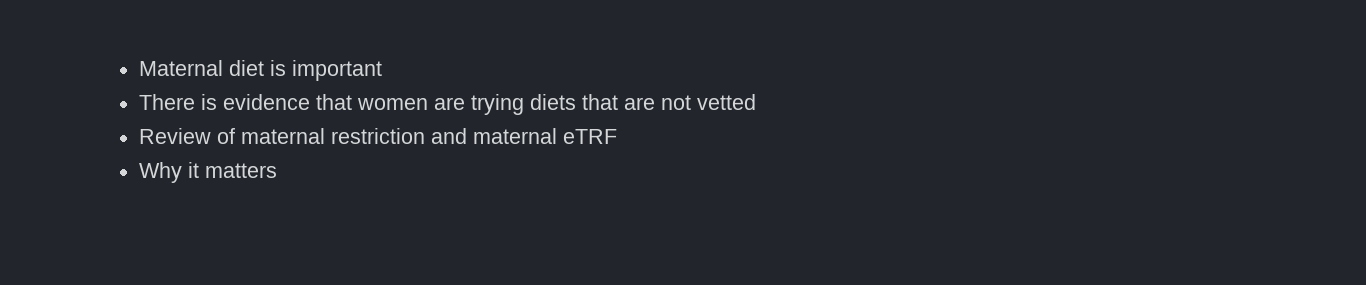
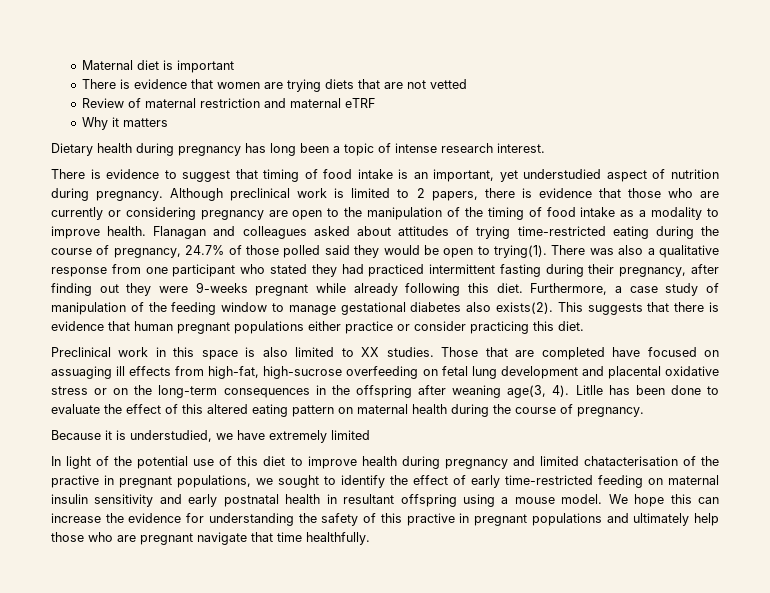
(277, 170) none -> [51,143,545,156] [51,169,719,182] [51,188,719,201] [51,207,720,220] [51,226,719,239] [51,245,720,258] [51,264,720,277] [51,282,719,296] [51,302,719,315] [51,321,584,334] [51,347,720,360] [51,366,720,379] [51,385,720,398] [51,404,644,417] [51,430,370,443] [51,456,719,469] [51,475,719,488] [51,494,719,507] [51,513,720,526] [51,532,370,545] // Dietary health during pregnancy has long been a topic of intense research interest. // There is evidence to suggest that timing of food intake is an important, yet understudied aspect of nutrition during pregnancy. Although preclinical work is limited to 2 papers, there is evidence that those who are currently or considering pregnancy are open to the manipulation of the timing of food intake as a modality to improve health. Flanagan and colleagues asked about attitudes of trying time-restricted eating during the course of pregnancy, 24.7% of those polled said they would be open to trying(1). There was also a qualitative response from one participant who stated they had practiced intermittent fasting during their pregnancy, after finding out they were 9-weeks pregnant while already following this diet. Furthermore, a case study of manipulation of the feeding window to manage gestational diabetes also exists(2). This suggests that there is evidence that human pregnant populations either practice or consider practicing this diet. // Preclinical work in this space is also limited to XX studies. Those that are completed have focused on assuaging ill effects from high-fat, high-sucrose overfeeding on fetal lung development and placental oxidative stress or on the long-term consequences in the offspring after weaning age(3, 4). Litlle has been done to evaluate the effect of this altered eating pattern on maternal health during the course of pregnancy. // Because it is understudied, we have extremely limited // In light of the potential use of this diet to improve health during pregnancy and limited chatacterisation of the practive in pregnant populations, we sought to identify the effect of early time-restricted feeding on maternal insulin sensitivity and early postnatal health in resultant offspring using a mouse model. We hope this can increase the evidence for understanding the safety of this practive in pregnant populations and ultimately help those who are pregnant navigate that time healthfully.

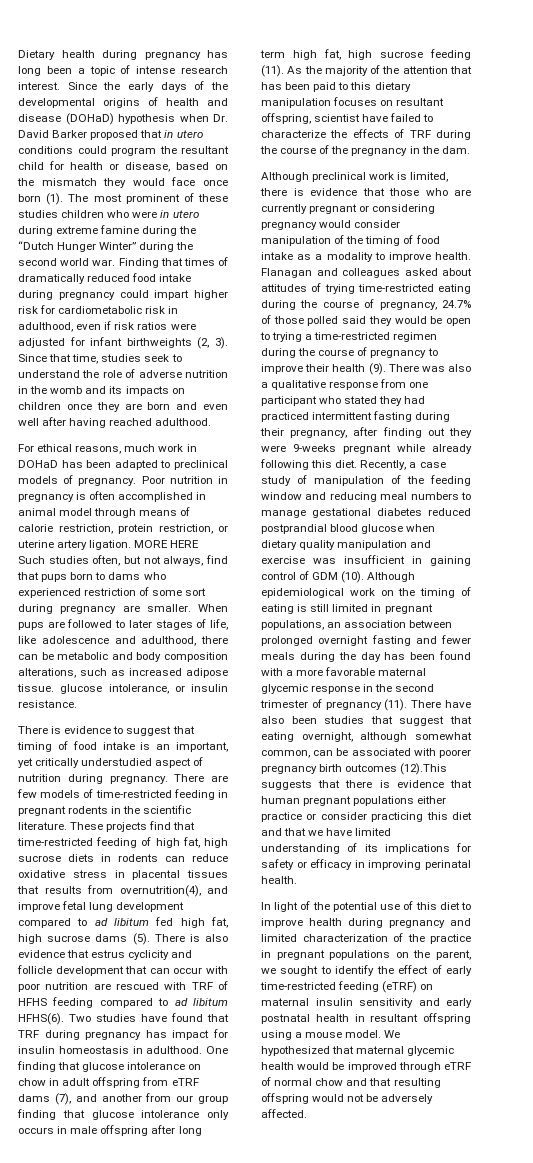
[81,60,234,73] [81,79,467,92] [81,98,375,108] [81,117,168,130] Maternal diet is important // There is evidence that women are trying diets that are not vetted // Review of maternal restriction and maternal eTRF // Why it matters // -> (18, 55) none
(545, 148) none -> [67,81,228,92] [18,97,228,108] [18,113,228,125] [18,130,203,140] [18,146,229,156] [18,161,228,172] [17,177,228,188] [18,193,228,205] [18,210,199,218] [18,225,197,236] [18,241,194,252] [18,257,228,268] [18,273,192,284] [18,290,228,300] [18,305,179,314] [18,321,196,332] [18,337,228,349] [18,354,182,364] [18,369,229,378] [18,386,185,396] [18,402,229,412] [18,417,212,428] [18,444,197,454] [18,460,228,470] [18,475,228,486] [18,491,207,502] [18,507,191,518] [18,524,228,534] [18,540,200,550] [18,555,228,566] [17,572,166,582] [18,587,207,598] [18,604,228,614] [18,619,228,630] [18,636,228,646] [18,652,228,662] [18,668,228,678] [17,684,228,694] [18,700,77,708] Since the early days of the developmental origins of health and disease (DOHaD) hypothesis when Dr. David Barker proposed that in utero conditions could program the resultant child for health or disease, based on the mismatch they would face once born (1). The most prominent of these studies children who were in utero during extreme famine during the “Dutch Hunger Winter” during the second world war. Finding that times of dramatically reduced food intake during pregnancy could impart higher risk for cardiometabolic risk in adulthood, even if risk ratios were adjusted for infant birthweights (2, 3). Since that time, studies seek to understand the role of adverse nutrition in the womb and its impacts on children once they are born and even well after having reached adulthood. // For ethical reasons, much work in DOHaD has been adapted to preclinical models of pregnancy. Poor nutrition in pregnancy is often accomplished in animal model through means of calorie restriction, protein restriction, or uterine artery ligation. MORE HERE Such studies often, but not always, find that pups born to dams who experienced restriction of some sort during pregnancy are smaller. When pups are followed to later stages of life, like adolescence and adulthood, there can be metabolic and body composition alterations, such as increased adipose tissue. glucose intolerance, or insulin resistance.
(518, 176) none -> [35,758,80,768] critically
[170,188,478,201] Although preclinical work is limited to 2 papers, -> [174,774,228,782] [17,789,228,800] [18,805,192,816] [18,821,196,832] [17,837,228,848] [18,854,228,862] [18,870,228,880] [17,885,228,897] [18,901,185,912] [18,917,229,928] [18,933,228,945] [18,950,193,960] [17,965,228,976] [18,981,229,992] [18,997,229,1008] [18,1013,229,1025] [18,1029,228,1040] [18,1046,228,1054] [17,1061,202,1072] [18,1077,199,1088] [18,1093,229,1105] [17,1109,229,1120] [18,1125,202,1136] [260,49,471,60] [261,65,472,77] [261,82,411,92] [261,97,445,108] [261,113,434,124] [261,129,471,140] [260,145,470,156] [261,172,449,182] There are few models of time-restricted feeding in pregnant rodents in the scientific literature. These projects find that time-restricted feeding of high fat, high sucrose diets in rodents can reduce oxidative stress in placental tissues that results from overnutrition(4), and improve fetal lung development compared to ad libitum fed high fat, high sucrose dams (5). There is also evidence that estrus cyclicity and follicle development that can occur with poor nutrition are rescued with TRF of HFHS feeding compared to ad libitum HFHS(6). Two studies have found that TRF during pregnancy has impact for insulin homeostasis in adulthood. One finding that glucose intolerance on chow in adult offspring from eTRF dams (7), and another from our group finding that glucose intolerance only occurs in male offspring after long term high fat, high sucrose feeding (11). As the majority of the attention that has been paid to this dietary manipulation focuses on resultant offspring, scientist have failed to characterize the effects of TRF during the course of the pregnancy in the dam. // Although preclinical work is limited,
(103, 213) none -> [309,204,358,214] pregnant
[268,207,363,220] are open to the -> [319,220,401,228] would consider
[494,245,548,258] trying(1). -> [272,332,438,342] [261,347,438,358] [261,363,386,375] trying a time-restricted regimen during the course of pregnancy to improve their health (9).
[530,283,608,295] Furthermore, -> [360,460,407,470] Recently,
[272,302,583,315] to manage gestational diabetes also exists(2). This -> [305,492,471,502] [261,508,471,518] [261,524,436,534] [261,540,432,550] [261,555,471,566] [261,571,416,583] [261,587,471,598] [261,604,433,614] [261,620,453,630] [261,635,471,646] [261,651,471,662] [261,667,427,676] [261,684,435,694] [260,699,471,711] [261,716,472,726] [261,732,472,742] [261,748,471,758] [261,763,448,775] and reducing meal numbers to manage gestational diabetes reduced postprandial blood glucose when dietary quality manipulation and exercise was insufficient in gaining control of GDM (10). Although epidemiological work on the timing of eating is still limited in pregnant populations, an association between prolonged overnight fasting and fewer meals during the day has been found with a more favorable maternal glycemic response in the second trimester of pregnancy (11). There have also been studies that suggest that eating overnight, although somewhat common, can be associated with poorer pregnancy birth outcomes (12).This
[558,321,584,331] [51,347,720,360] [51,366,720,379] [51,385,720,398] [51,404,644,417] [51,430,212,442] diet. // Preclinical work in this space is also limited to XX studies. Those that are completed have focused on assuaging ill effects from high-fat, high-sucrose overfeeding on fetal lung development and placental oxidative stress or on the long-term consequences in the offspring after weaning age(3, 4). Litlle has been done to evaluate the effect of this altered eating pattern on maternal health during the course of pregnancy. // Because it is understudied, -> [452,812,472,820] [261,828,307,836] diet and that
[269,430,370,443] extremely limited -> [355,828,392,836] [261,843,471,854] [261,859,471,870] [261,876,297,884] limited understanding of its implications for safety or efficacy in improving perinatal health.
[583,456,719,466] [51,475,251,488] chatacterisation of the practive in pregnant populations, -> [302,933,471,944] [261,950,471,960] characterization of the practice in pregnant populations on the parent,
(643, 481) none -> [382,981,418,993] (eTRF)
[634,494,719,507] [51,513,720,526] [51,532,370,545] hope this can increase the evidence for understanding the safety of this practive in pregnant populations and ultimately help those who are pregnant navigate that time healthfully. -> [261,1046,455,1056] [261,1062,471,1072] [261,1077,441,1088] [261,1093,434,1104] [261,1109,307,1118] hypothesized that maternal glycemic health would be improved through eTRF of normal chow and that resulting offspring would not be adversely affected.

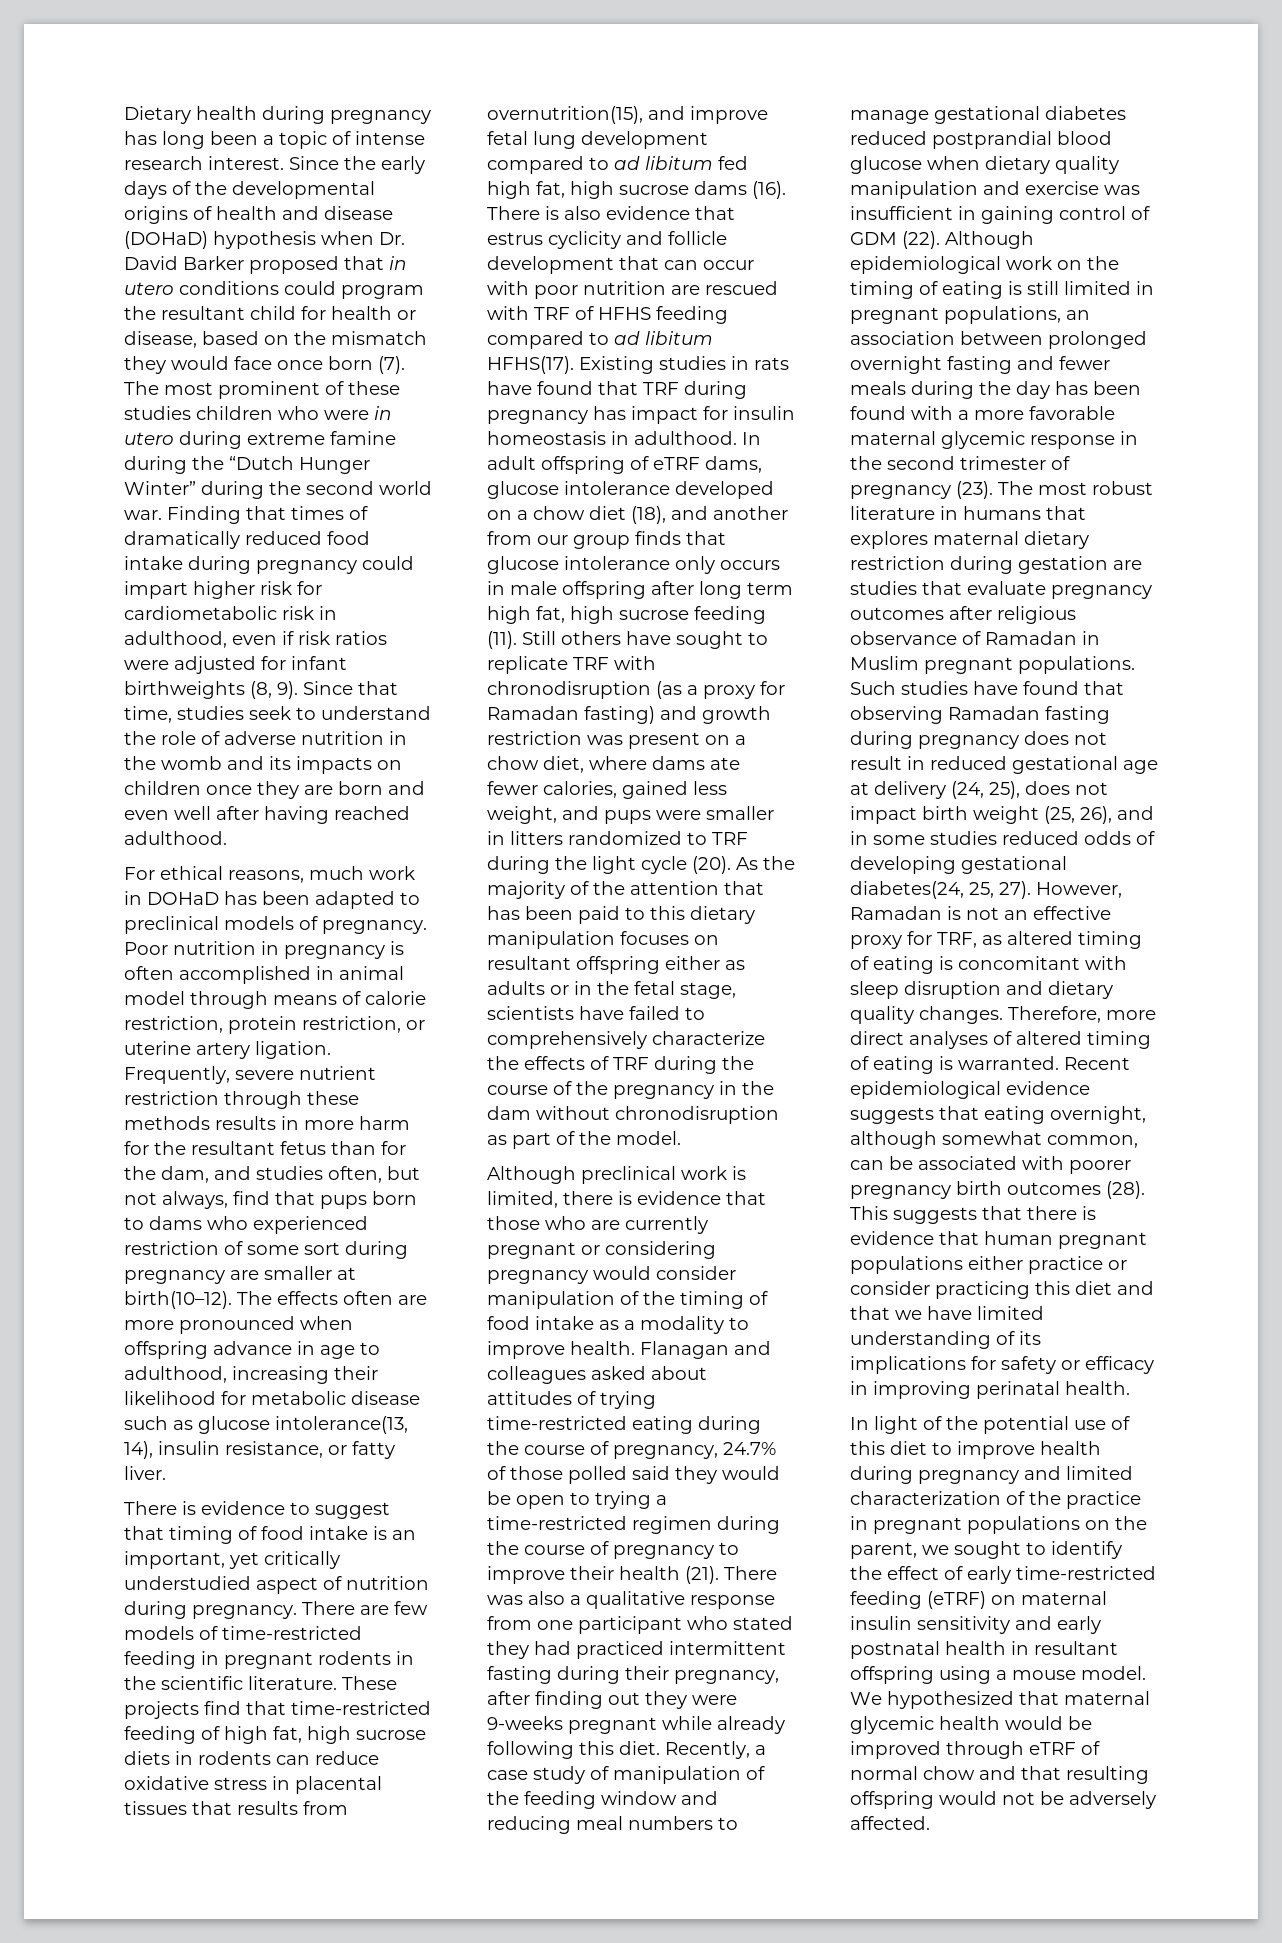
[46,193,64,205] (1). -> [378,356,405,374] (7).
[197,337,228,349] (2, 3). -> [250,681,298,699] (8, 9).
[134,540,200,548] [18,556,45,564] MORE HERE Such -> [124,1066,376,1084] [124,1091,359,1109] [124,1116,410,1130] [124,1141,406,1155] [124,1166,251,1183] Frequently, severe nutrient restriction through these methods results in more harm for the resultant fetus than for the dam, and
[146,604,228,612] [18,619,228,630] [18,636,228,646] [18,652,228,662] [18,668,228,678] [17,684,228,694] [18,700,77,708] smaller. When pups are followed to later stages of life, like adolescence and adulthood, there can be metabolic and body composition alterations, such as increased adipose tissue. glucose intolerance, or insulin resistance. -> [264,1266,356,1280] [124,1291,427,1309] [124,1316,353,1334] [124,1341,380,1359] [124,1366,378,1384] [124,1391,420,1405] [124,1416,408,1434] [124,1441,395,1459] [124,1466,166,1480] smaller at birth(10–12). The effects often are more pronounced when offspring advance in age to adulthood, increasing their likelihood for metabolic disease such as glucose intolerance(13, 14), insulin resistance, or fatty liver.
[119,885,201,897] overnutrition(4), -> [487,106,643,124] overnutrition(15),
[132,933,150,945] (5). -> [752,181,786,199] (16).
[18,1013,136,1025] HFHS(6). Two studies -> [487,356,789,374] HFHS(17). Existing studies in rats
[206,1046,228,1054] [17,1061,202,1072] [18,1077,199,1088] [18,1093,71,1105] One finding that glucose intolerance on chow in adult offspring from eTRF dams (7), -> [742,432,761,445] [487,456,762,474] [487,481,774,499] [487,506,666,524] In adult offspring of eTRF dams, glucose intolerance developed on a chow diet (18),
[17,1109,56,1120] finding -> [635,531,681,545] finds
(284, 71) none -> [522,631,768,649] [487,656,656,674] [487,681,785,699] [487,706,771,724] [487,731,746,749] [487,756,740,773] [487,781,727,799] [487,806,774,824] [487,831,748,845] [487,856,731,874] Still others have sought to replicate TRF with chronodisruption (as a proxy for Ramadan fasting) and growth restriction was present on a chow diet, where dams ate fewer calories, gained less weight, and pups were smaller in litters randomized to TRF during the light cycle (20).
[261,113,361,124] offspring, scientist -> [576,956,745,974] [487,981,736,999] [487,1006,574,1020] offspring either as adults or in the fetal stage, scientists
(434, 118) none -> [487,1031,647,1049] comprehensively
[441,146,470,154] dam. -> [487,1106,779,1124] [487,1131,681,1149] dam without chronodisruption as part of the model.
[368,363,386,375] (9). -> [685,1566,719,1584] (21).
[341,571,365,583] (10). -> [902,231,940,249] (22).
[384,699,471,711] [261,716,445,726] (11). There have also been studies that suggest -> [956,481,1153,499] [850,506,1086,520] [850,531,1089,549] [850,556,1142,574] [850,581,1152,599] [850,606,1076,624] [850,631,1100,645] [850,656,1135,674] [850,681,1124,695] [850,706,1110,724] [850,731,1107,749] [850,756,1158,774] [850,781,1108,799] [850,806,1154,824] [850,831,1155,845] [850,856,1067,874] [850,881,1122,899] [850,906,1111,920] [850,931,1142,949] [850,956,1127,974] [850,981,1113,999] [850,1006,1156,1024] [850,1031,1151,1049] [850,1056,1130,1074] [850,1081,1090,1099] [850,1107,934,1124] (23). The most robust literature in humans that explores maternal dietary restriction during gestation are studies that evaluate pregnancy outcomes after religious observance of Ramadan in Muslim pregnant populations. Such studies have found that observing Ramadan fasting during pregnancy does not result in reduced gestational age at delivery (24, 25), does not impact birth weight (25, 26), and in some studies reduced odds of developing gestational diabetes(24, 25, 27). However, Ramadan is not an effective proxy for TRF, as altered timing of eating is concomitant with sleep disruption and dietary quality changes. Therefore, more direct analyses of altered timing of eating is warranted. Recent epidemiological evidence suggests
[400,763,448,775] (12).This -> [1106,1181,1145,1199] [850,1206,888,1220] (28). This

